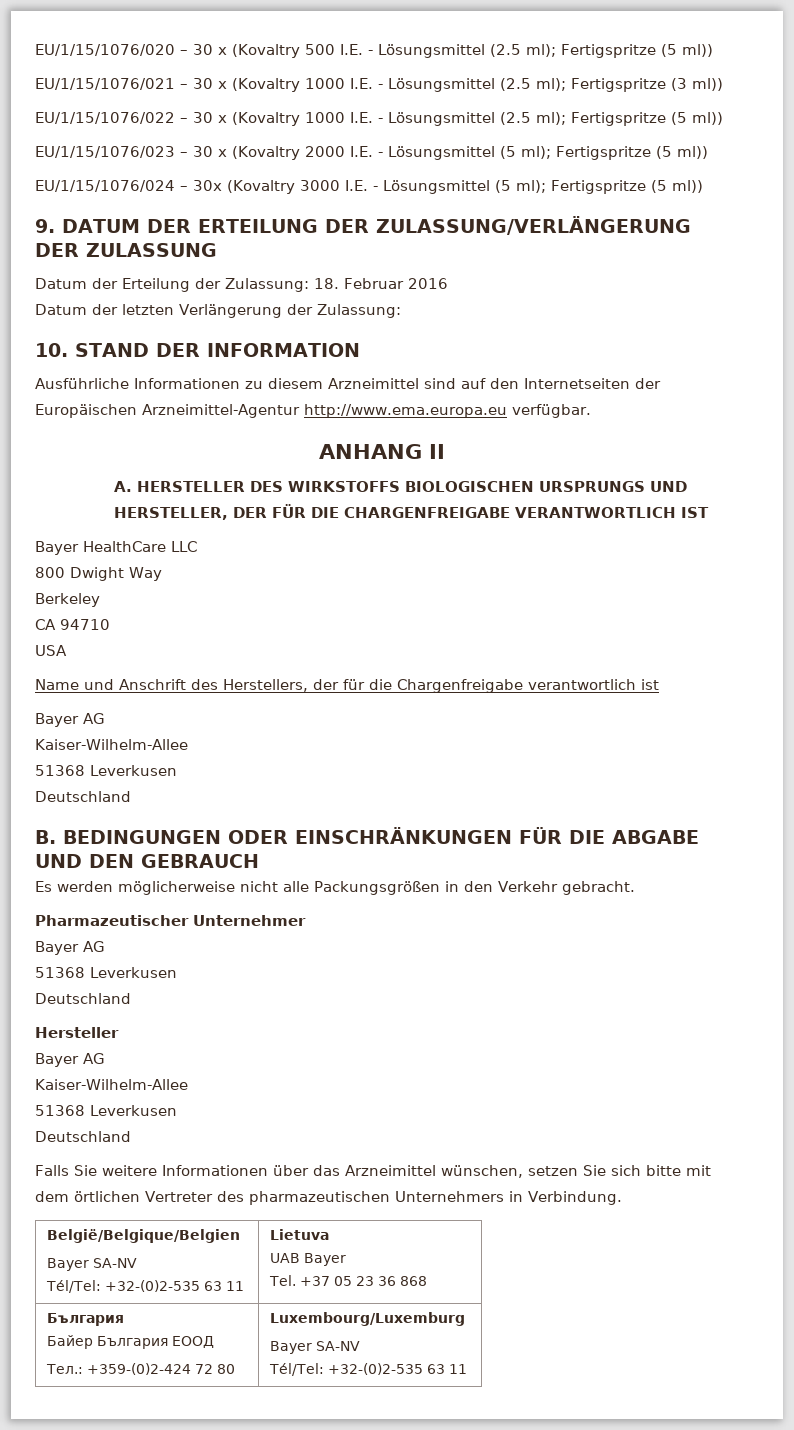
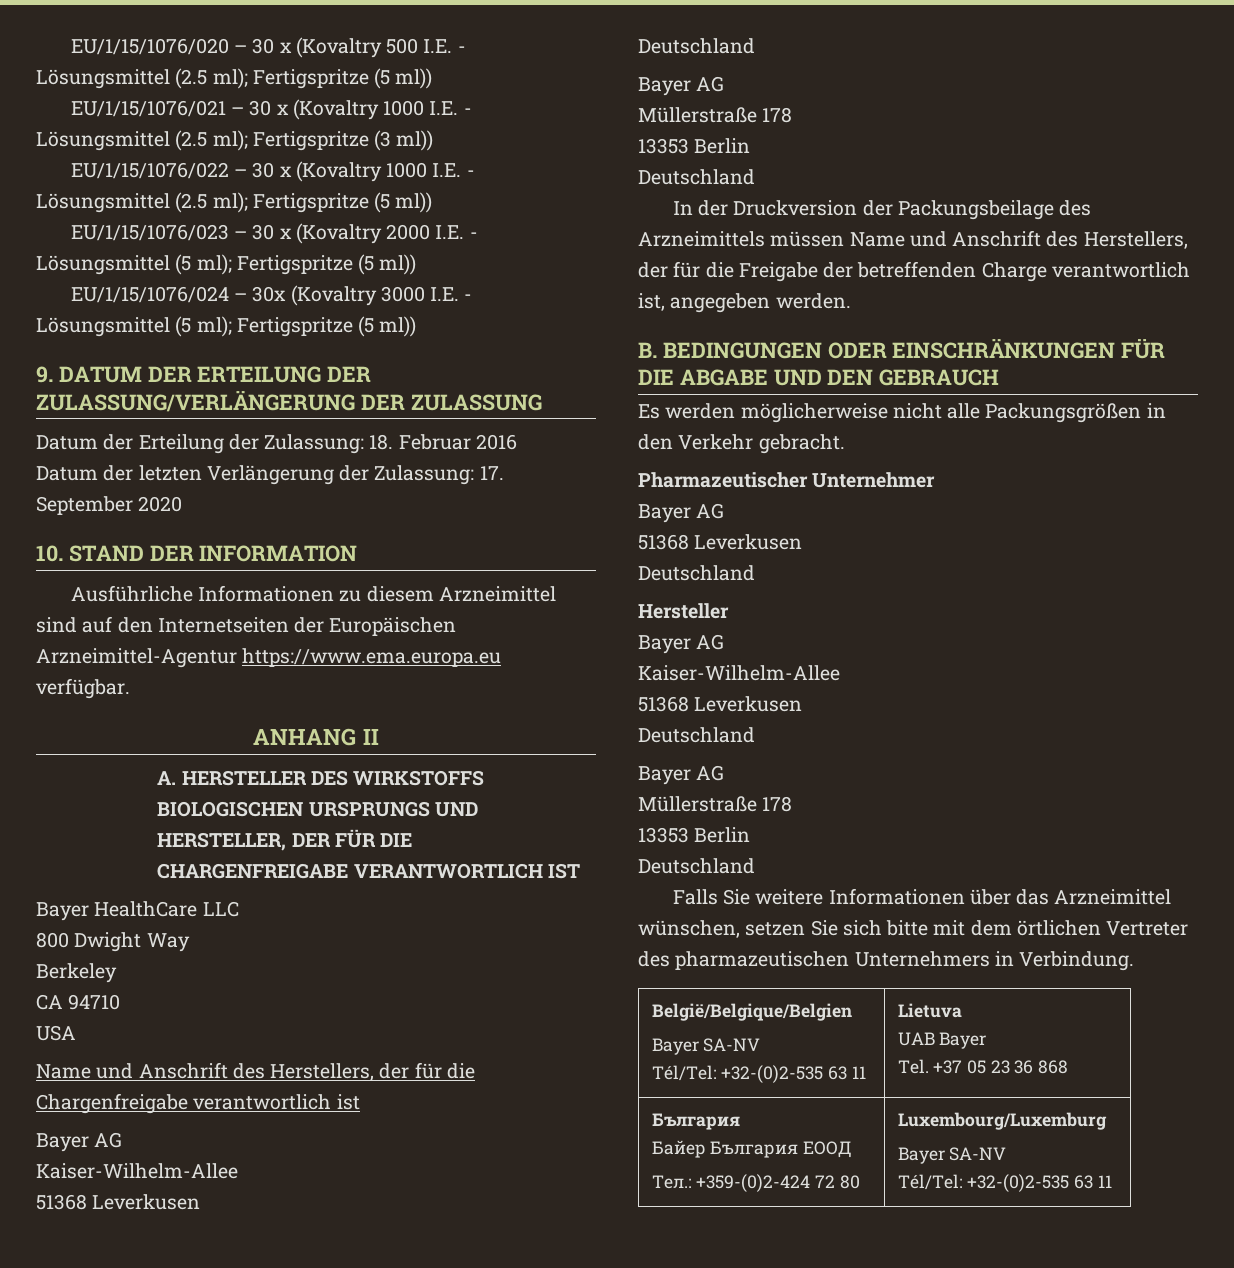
(401, 311) none -> [479,466,504,480] [36,496,183,515] 17. September 2020
[304,404,507,418] http://www.ema.europa.eu -> [242,648,502,667] https://www.ema.europa.eu
(131, 796) none -> [638,76,725,96] [638,107,793,123] [638,138,751,154] [638,169,755,185] [672,200,1092,220] [638,230,1188,249] [638,261,1190,282] [638,293,851,313] // Bayer AG // Müllerstraße 178 // 13353 Berlin // Deutschland // In der Druckversion der Packungsbeilage des Arzneimittels müssen Name und Anschrift des Herstellers, der für die Freigabe der betreffenden Charge verantwortlich ist, angegeben werden.
(131, 1136) none -> [638,765,725,785] [638,796,793,812] [638,827,751,843] [638,858,755,874] // Bayer AG // Müllerstraße 178 // 13353 Berlin // Deutschland

